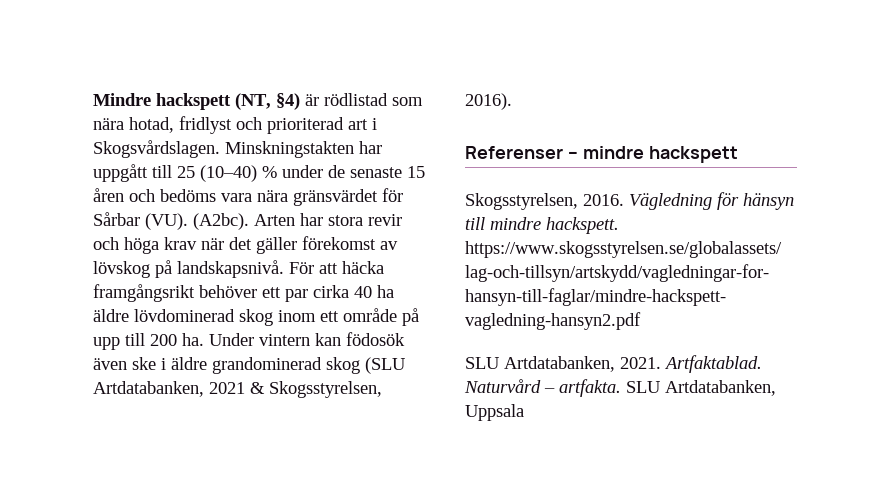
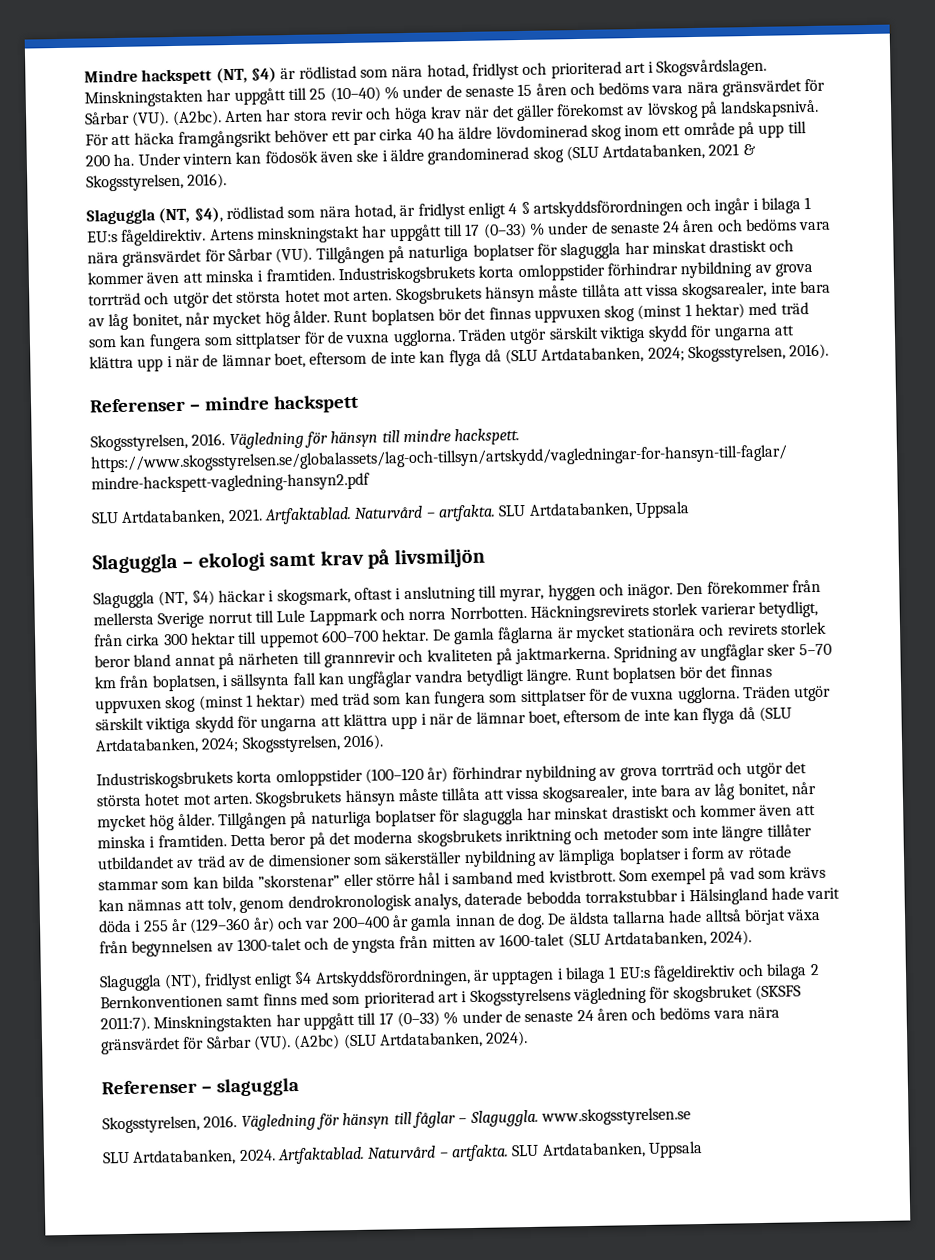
(512, 101) none -> [86,196,812,225] [87,218,832,246] [87,239,795,267] [87,261,813,285] [88,280,832,309] [88,302,809,331] [88,324,795,351] [89,343,830,372] // Slaguggla (NT, §4), rödlistad som nära hotad, är fridlyst enligt 4 § artskyddsförordningen och ingår i bilaga 1 EU:s fågeldirektiv. Artens minskningstakt har uppgått till 17 (0–33) % under de senaste 24 åren och bedöms vara nära gränsvärdet för Sårbar (VU). Tillgången på naturliga boplatser för slaguggla har minskat drastiskt och kommer även att minska i framtiden. Industriskogsbrukets korta omloppstider förhindrar nybildning av grova torrträd och utgör det största hotet mot arten. Skogsbrukets hänsyn måste tillåta att vissa skogsarealer, inte bara av låg bonitet, når mycket hög ålder. Runt boplatsen bör det finnas uppvuxen skog (minst 1 hektar) med träd som kan fungera som sittplatser för de vuxna ugglorna. Träden utgör särskilt viktiga skydd för ungarna att klättra upp i när de lämnar boet, eftersom de inte kan flyga då (SLU Artdatabanken, 2024; Skogsstyrelsen, 2016).
(524, 412) none -> [92,547,486,574] [93,579,822,609] [93,600,818,629] [94,621,828,648] [94,643,832,670] [94,664,772,692] [95,685,832,714] [95,706,793,734] [95,734,384,755] [96,761,807,790] [96,781,817,808] [97,804,816,832] [97,824,812,849] [97,845,791,870] [98,865,827,891] [98,887,841,913] [98,908,822,934] [99,930,753,957] [99,963,820,992] [100,984,801,1009] [100,1006,781,1033] [101,1031,529,1055] [101,1077,300,1097] [102,1107,691,1134] [102,1141,703,1166] // Slaguggla – ekologi samt krav på livsmiljön // Slaguggla (NT, §4) häckar i skogsmark, oftast i anslutning till myrar, hyggen och inägor. Den förekommer från mellersta Sverige norrut till Lule Lappmark och norra Norrbotten. Häckningsrevirets storlek varierar betydligt, från cirka 300 hektar till uppemot 600–700 hektar. De gamla fåglarna är mycket stationära och revirets storlek beror bland annat på närheten till grannrevir och kvaliteten på jaktmarkerna. Spridning av ungfåglar sker 5–70 km från boplatsen, i sällsynta fall kan ungfåglar vandra betydligt längre. Runt boplatsen bör det finnas uppvuxen skog (minst 1 hektar) med träd som kan fungera som sittplatser för de vuxna ugglorna. Träden utgör särskilt viktiga skydd för ungarna att klättra upp i när de lämnar boet, eftersom de inte kan flyga då (SLU Artdatabanken, 2024; Skogsstyrelsen, 2016). // Industriskogsbrukets korta omloppstider (100–120 år) förhindrar nybildning av grova torrträd och utgör det största hotet mot arten. Skogsbrukets hänsyn måste tillåta att vissa skogsarealer, inte bara av låg bonitet, når mycket hög ålder. Tillgången på naturliga boplatser för slaguggla har minskat drastiskt och kommer även att minska i framtiden. Detta beror på det moderna skogsbrukets inriktning och metoder som inte längre tillåter utbildandet av träd av de dimensioner som säkerställer nybildning av lämpliga boplatser i form av rötade stammar som kan bilda ”skorstenar” eller större hål i samband med kvistbrott. Som exempel på vad som krävs kan nämnas att tolv, genom dendrokronologisk analys, daterade bebodda torrakstubbar i Hälsingland hade varit döda i 255 år (129–360 år) och var 200–400 år gamla innan de dog. De äldsta tallarna hade alltså börjat växa från begynnelsen av 1300-talet och de yngsta från mitten av 1600-talet (SLU Artdatabanken, 2024). // Slaguggla (NT), fridlyst enligt §4 Artskyddsförordningen, är upptagen i bilaga 1 EU:s fågeldirektiv och bilaga 2 Bernkonventionen samt finns med som prioriterad art i Skogsstyrelsens vägledning för skogsbruket (SKSFS 2011:7). Minskningstakten har uppgått till 17 (0–33) % under de senaste 24 åren och bedöms vara nära gränsvärdet för Sårbar (VU). (A2bc) (SLU Artdatabanken, 2024). // Referenser – slaguggla // Skogsstyrelsen, 2016. Vägledning för hänsyn till fåglar – Slaguggla. www.skogsstyrelsen.se // SLU Artdatabanken, 2024. Artfaktablad. Naturvård – artfakta. SLU Artdatabanken, Uppsala

